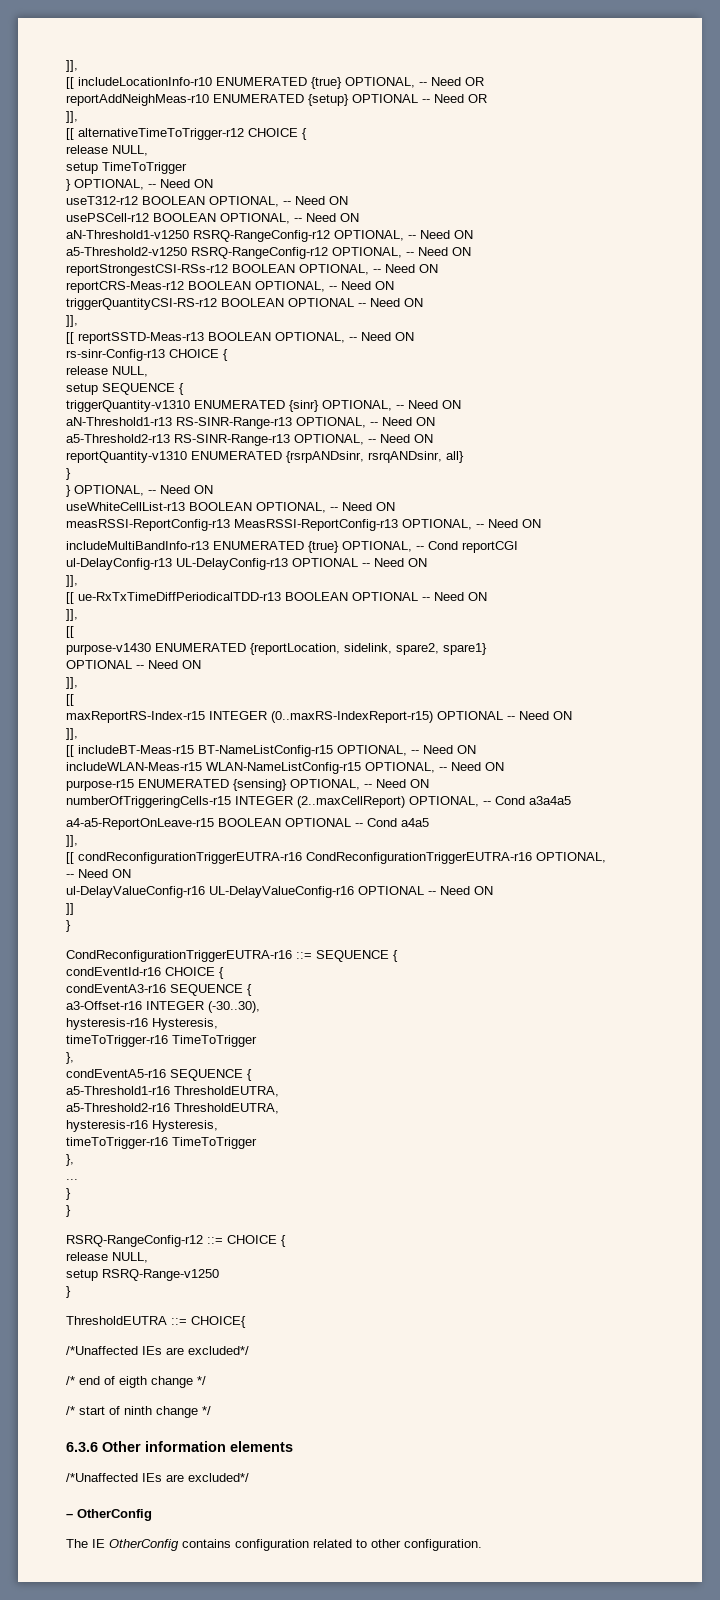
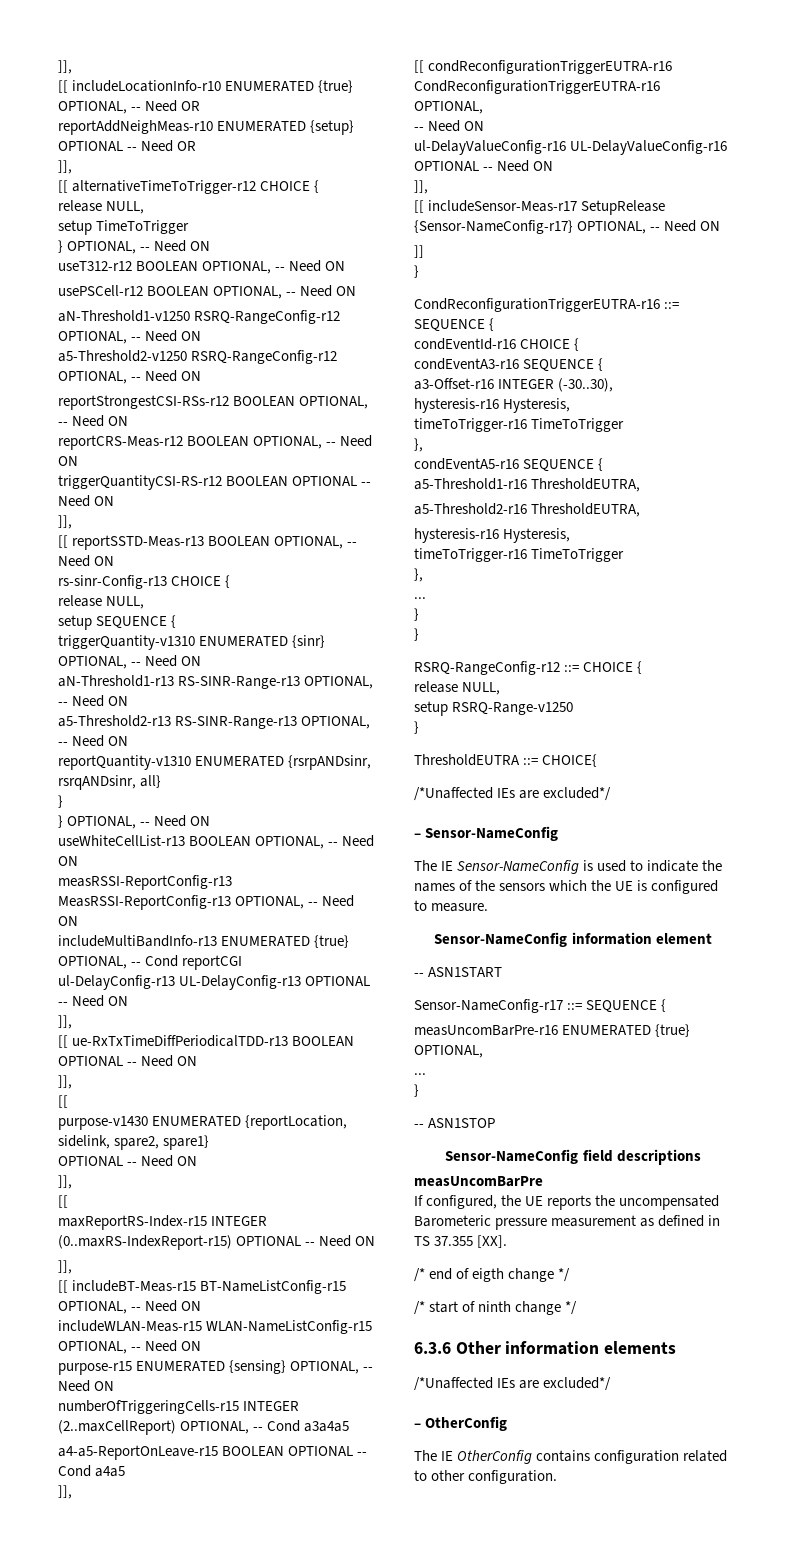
(493, 890) none -> [414,180,428,194] [414,200,666,215] [414,220,721,234] // ]], // [[ includeSensor-Meas-r17 SetupRelease {Sensor-NameConfig-r17} OPTIONAL, -- Need ON
(249, 1350) none -> [414,826,559,841] [414,860,723,874] [414,880,719,894] [414,900,489,912] [434,932,712,947] [414,967,503,977] [414,999,667,1013] [414,1024,691,1037] [414,1045,483,1058] [414,1073,426,1075] [414,1084,419,1097] [414,1118,496,1128] [445,1149,701,1165] [414,1176,543,1187] [414,1195,720,1210] [414,1215,721,1230] [414,1235,508,1248] // – Sensor-NameConfig // The IE Sensor-NameConfig is used to indicate the names of the sensors which the UE is configured to measure. // Sensor-NameConfig information element // -- ASN1START // Sensor-NameConfig-r17 ::= SEQUENCE { // measUncomBarPre-r16 ENUMERATED {true} OPTIONAL, // ... // } // -- ASN1STOP // Sensor-NameConfig field descriptions // measUncomBarPre // If configured, the UE reports the uncompensated Barometeric pressure measurement as defined in TS 37.355 [XX].

